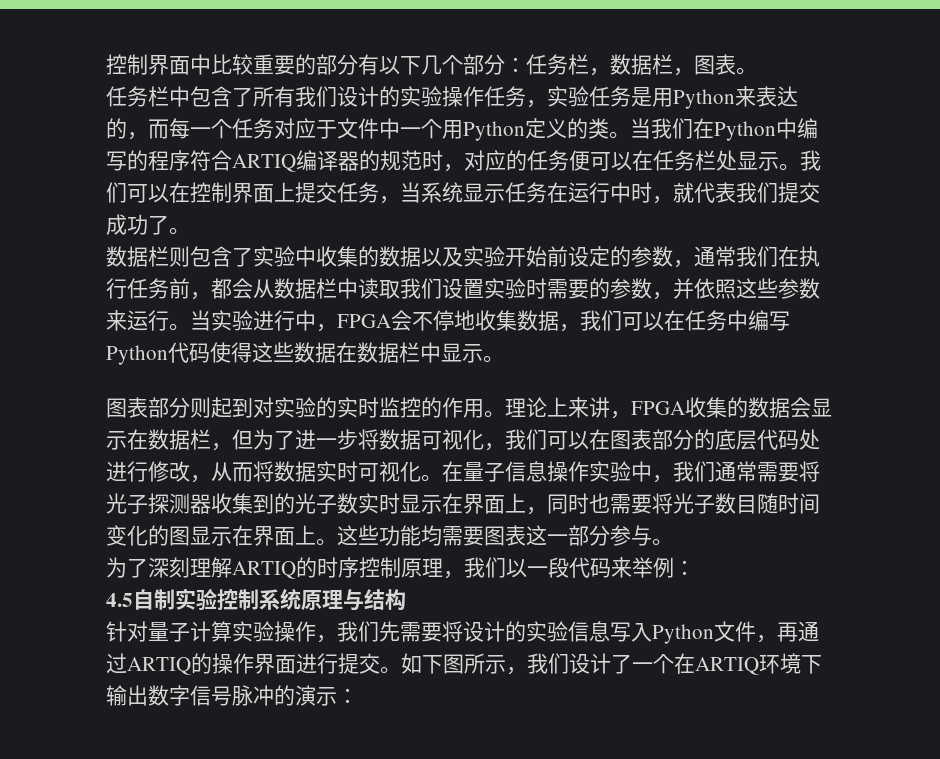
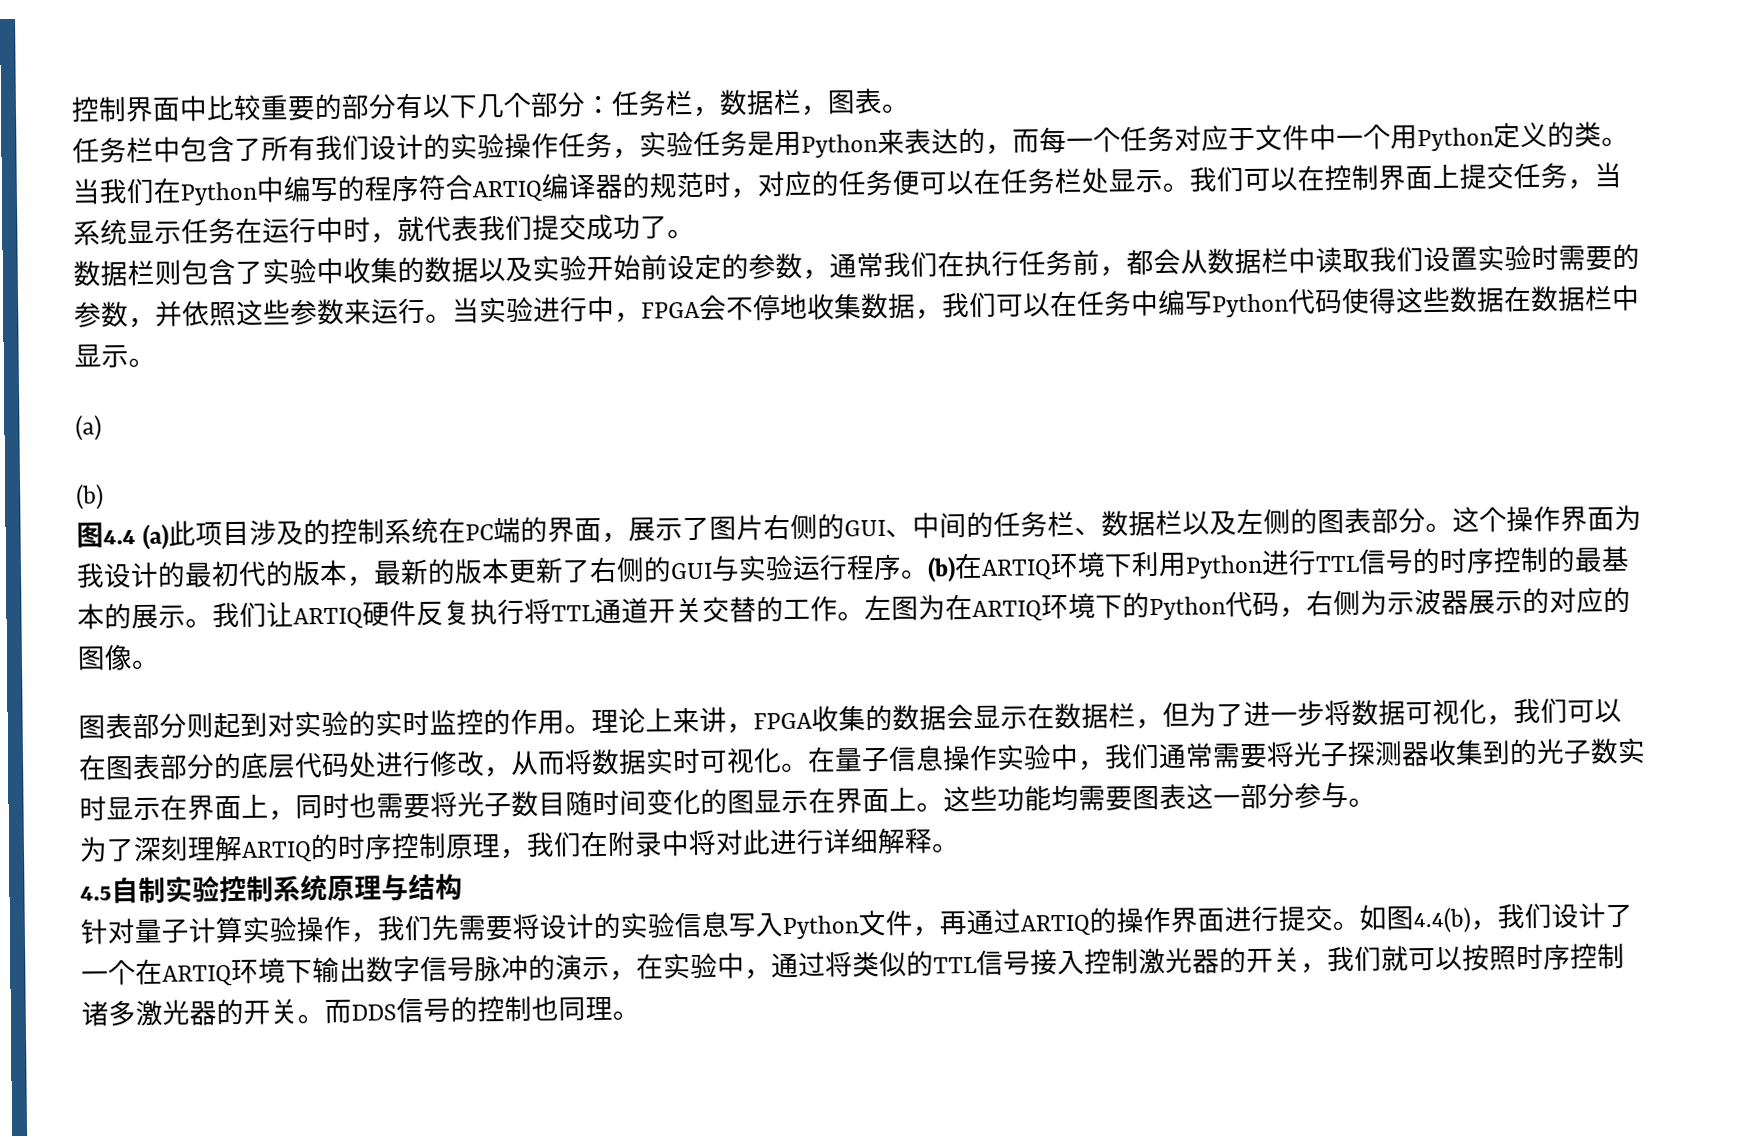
(504, 359) none -> [75,414,102,441] [76,483,104,510] [76,504,1643,550] [76,545,1630,589] [77,586,1631,630] [77,644,160,671] // (a) // (b) // 图4.4 (a)此项目涉及的控制系统在PC端的界面，展示了图片右侧的GUI、中间的任务栏、数据栏以及左侧的图表部分。这个操作界面为我设计的最初代的版本，最新的版本更新了右侧的GUI与实验运行程序。(b)在ARTIQ环境下利用Python进行TTL信号的时序控制的最基本的展示。我们让ARTIQ硬件反复执行将TTL通道开关交替的工作。左图为在ARTIQ环境下的Python代码，右侧为示波器展示的对应的图像。
[506,557,695,578] 以一段代码来举例： -> [580,827,960,858] 在附录中将对此进行详细解释。
[422,653,506,674] 下图所示 -> [1386,906,1471,934] 图4.4(b)
[337,688,358,703] ： -> [609,942,1625,981] [81,995,640,1027] ，在实验中，通过将类似的TTL信号接入控制激光器的开关，我们就可以按照时序控制诸多激光器的开关。而DDS信号的控制也同理。

